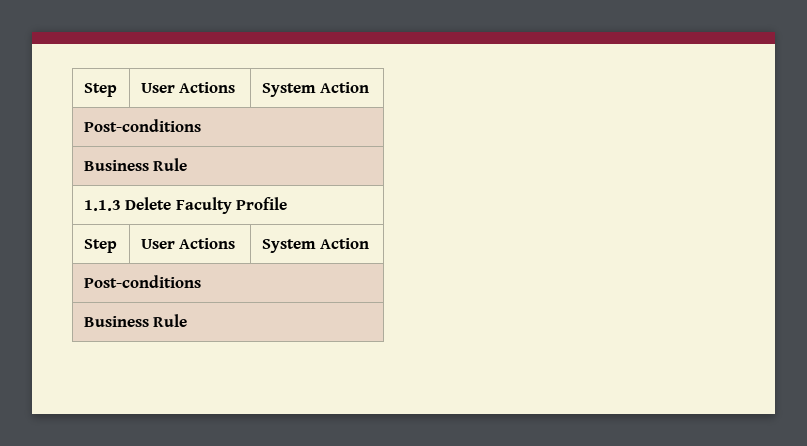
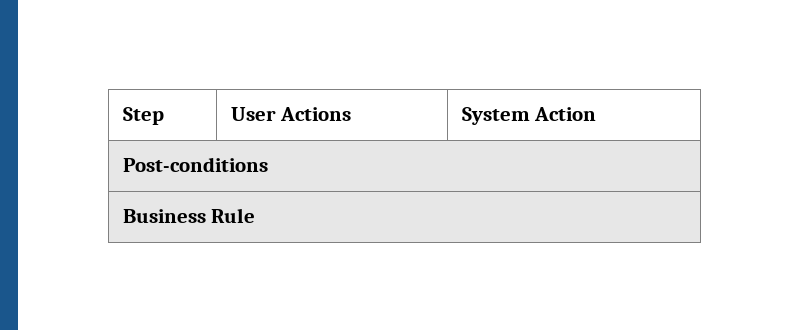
[83,83,117,97] [140,82,236,93] [261,82,370,97] [83,119,201,132] [83,158,188,171] [83,197,288,214] [83,239,117,253] [140,238,236,249] [261,238,370,253] [83,275,201,288] [83,314,188,327] Step | User Actions | System Action // Post-conditions // Business Rule // 1.1.3 Delete Faculty Profile // Step | User Actions | System Action // Post-conditions // Business Rule -> [122,107,164,125] [230,107,352,121] [461,107,597,125] [122,157,268,172] [122,208,256,223] Step | User Actions | System Action // Post-conditions // Business Rule

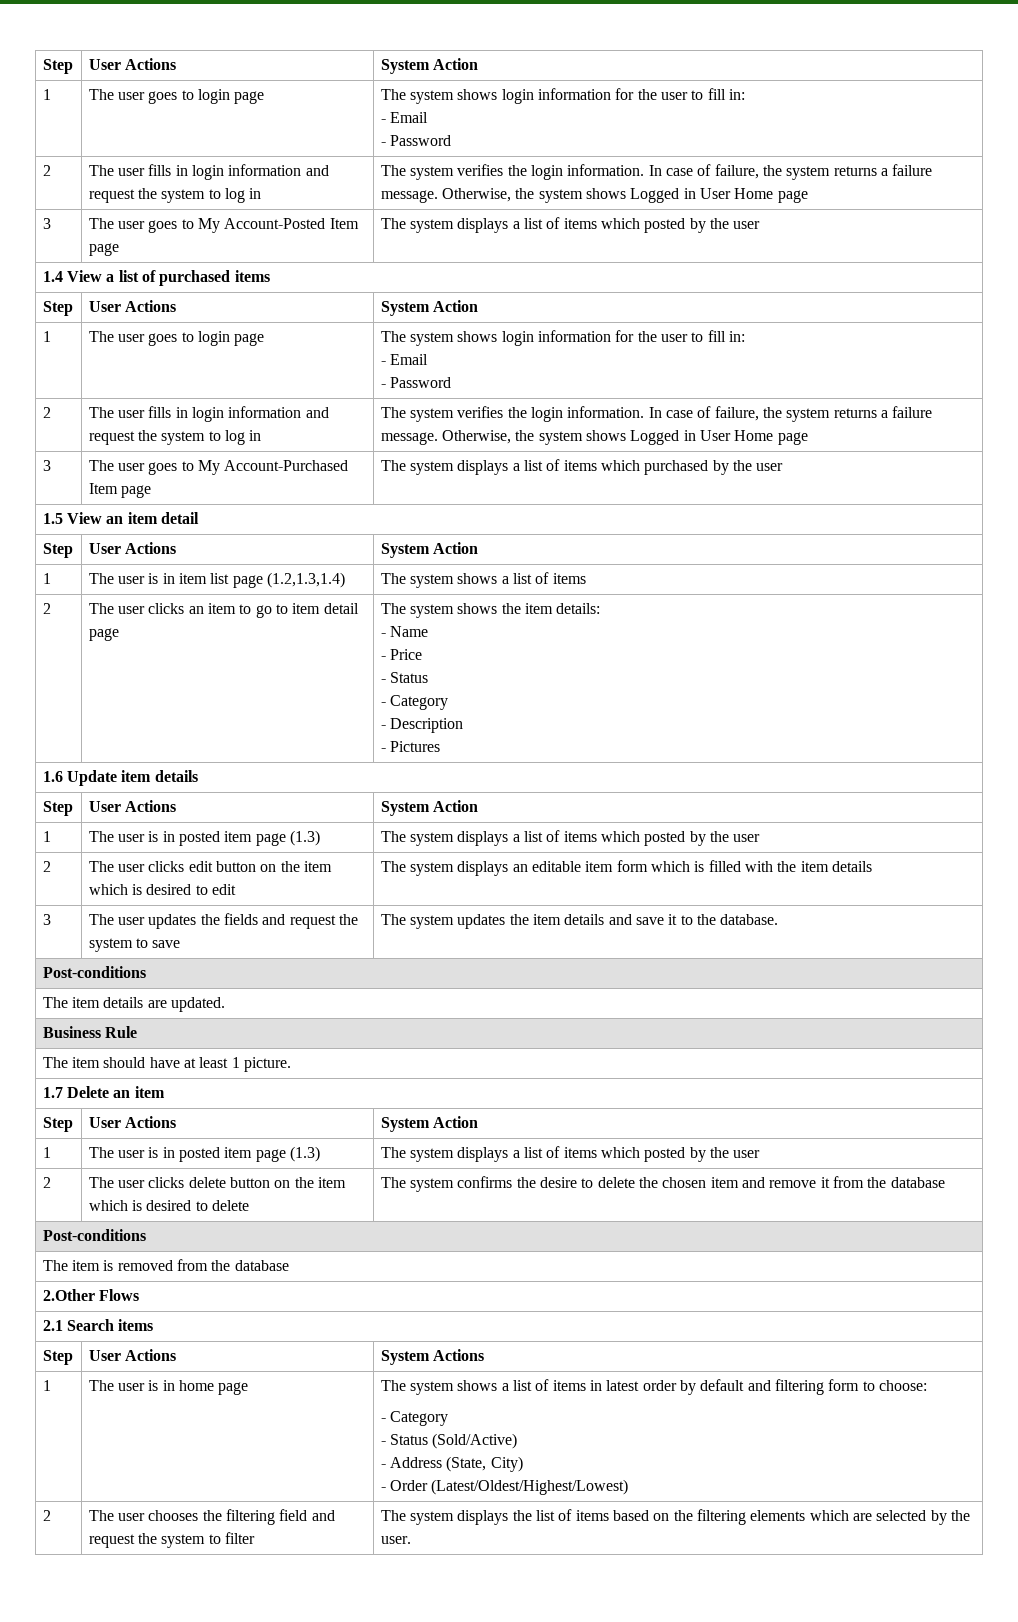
[122,107,164,125] [230,107,352,121] [461,107,597,125] [122,157,268,172] [122,208,256,223] Step | User Actions | System Action // Post-conditions // Business Rule -> [42,59,73,74] [88,58,177,70] [380,58,479,74] [42,89,51,100] [88,89,265,104] [380,88,745,104] [380,112,429,123] [380,135,452,146] [42,165,51,176] [88,164,329,180] [88,188,262,203] [380,164,933,180] [380,188,808,203] [42,218,51,229] [88,218,359,233] [88,243,119,256] [380,217,761,233] [42,270,270,286] [42,301,73,316] [88,300,177,312] [380,300,479,316] [42,331,51,342] [88,331,265,346] [380,330,745,346] [380,354,429,365] [380,377,452,388] [42,407,51,418] [88,406,329,422] [88,430,262,445] [380,406,933,422] [380,430,808,445] [42,460,51,471] [88,460,349,475] [88,483,152,498] [380,459,784,475] [42,512,199,524] [42,543,73,558] [88,542,177,554] [380,542,479,558] [42,573,51,584] [88,572,345,588] [380,572,586,588] [42,603,51,614] [88,603,359,618] [88,628,119,641] [380,603,601,618] [380,626,429,637] [380,649,423,660] [380,672,429,683] [380,695,449,710] [380,718,464,733] [380,741,441,752] [42,770,198,786] [42,801,73,816] [88,800,177,812] [380,800,479,816] [42,831,51,842] [88,830,320,846] [380,830,761,846] [42,861,51,872] [88,861,332,872] [88,884,236,895] [380,860,872,876] [42,914,51,925] [88,913,358,929] [88,938,181,952] [380,914,779,929] [42,966,146,978] [42,997,225,1012] [42,1026,138,1038] [42,1057,291,1072] [42,1086,165,1098] [42,1117,73,1132] [88,1116,177,1128] [380,1116,479,1132] [42,1147,51,1158] [88,1146,320,1162] [380,1146,761,1162] [42,1177,51,1188] [88,1177,346,1188] [88,1200,249,1211] [380,1176,945,1192] [42,1229,146,1241] [42,1259,289,1271] [42,1289,140,1301] [42,1319,154,1331] [42,1350,73,1365] [88,1349,177,1361] [380,1349,485,1365] [42,1380,51,1391] [88,1380,249,1395] [380,1379,927,1395] [380,1411,449,1426] [380,1433,518,1449] [380,1456,523,1472] [380,1479,629,1495] [42,1510,51,1521] [88,1509,335,1525] [88,1532,255,1548] [380,1509,970,1525] [380,1536,411,1544] Step | User Actions | System Action // 1 | The user goes to login page | The system shows login information for the user to fill in: // - Email // - Password // 2 | The user fills in login information and request the system to log in | The system verifies the login information. In case of failure, the system returns a failure message. Otherwise, the system shows Logged in User Home page // 3 | The user goes to My Account-Posted Item page | The system displays a list of items which posted by the user // 1.4 View a list of purchased items // Step | User Actions | System Action // 1 | The user goes to login page | The system shows login information for the user to fill in: // - Email // - Password // 2 | The user fills in login information and request the system to log in | The system verifies the login information. In case of failure, the system returns a failure message. Otherwise, the system shows Logged in User Home page // 3 | The user goes to My Account-Purchased Item page | The system displays a list of items which purchased by the user // 1.5 View an item detail // Step | User Actions | System Action // 1 | The user is in item list page (1.2,1.3,1.4) | The system shows a list of items // 2 | The user clicks an item to go to item detail page | The system shows the item details: // - Name // - Price // - Status // - Category // - Description // - Pictures // 1.6 Update item details // Step | User Actions | System Action // 1 | The user is in posted item page (1.3) | The system displays a list of items which posted by the user // 2 | The user clicks edit button on the item which is desired to edit | The system displays an editable item form which is filled with the item details // 3 | The user updates the fields and request the system to save | The system updates the item details and save it to the database. // Post-conditions // The item details are updated. // Business Rule // The item should have at least 1 picture. // 1.7 Delete an item // Step | User Actions | System Action // 1 | The user is in posted item page (1.3) | The system displays a list of items which posted by the user // 2 | The user clicks delete button on the item which is desired to delete | The system confirms the desire to delete the chosen item and remove it from the database // Post-conditions // The item is removed from the database // 2.Other Flows // 2.1 Search items // Step | User Actions | System Actions // 1 | The user is in home page | The system shows a list of items in latest order by default and filtering form to choose: // - Category // - Status (Sold/Active) // - Address (State, City) // - Order (Latest/Oldest/Highest/Lowest) // 2 | The user chooses the filtering field and request the system to filter | The system displays the list of items based on the filtering elements which are selected by the user.

